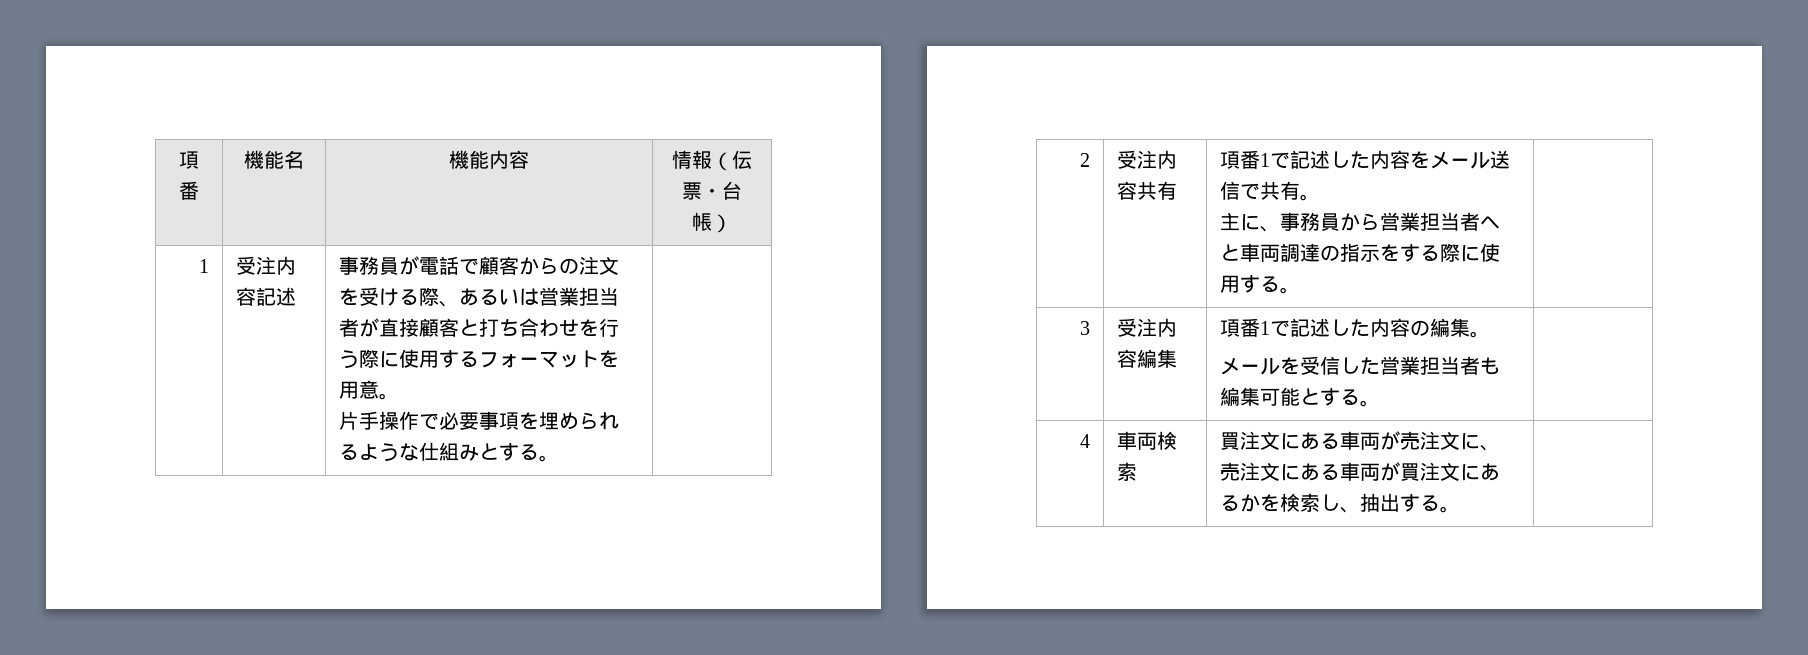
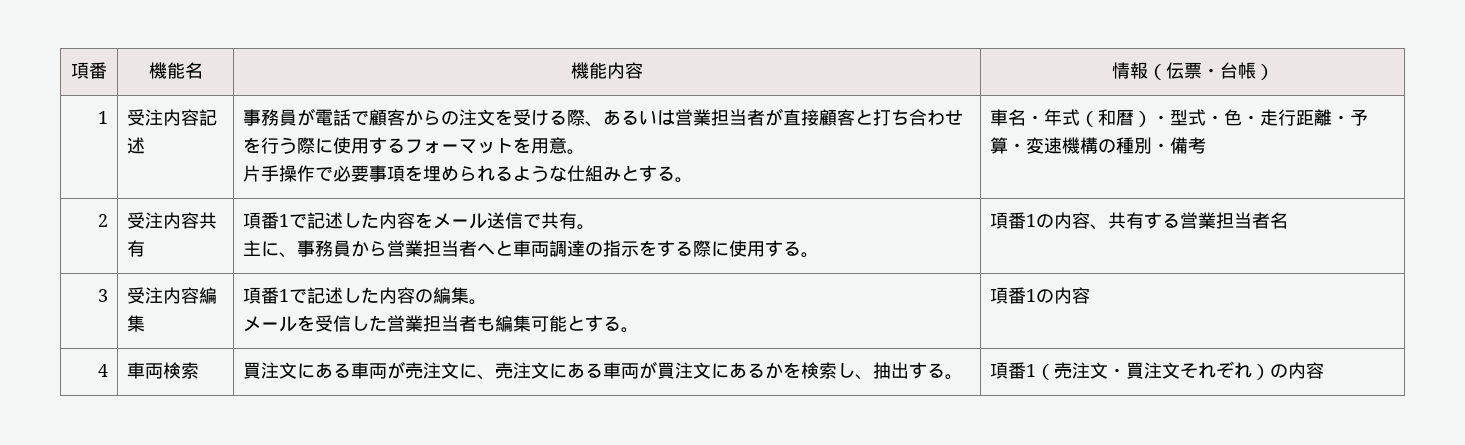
(560, 458) none -> [989,109,1368,127] [989,137,1206,154] 車名・年式（和暦）・型式・色・走行距離・予算・変速機構の種別・備考
(1301, 290) none -> [989,212,1288,230] 項番1の内容、共有する営業担当者名
(1381, 403) none -> [989,287,1090,304] 項番1の内容
(1461, 509) none -> [989,361,1324,380] 項番1（売注文・買注文それぞれ）の内容

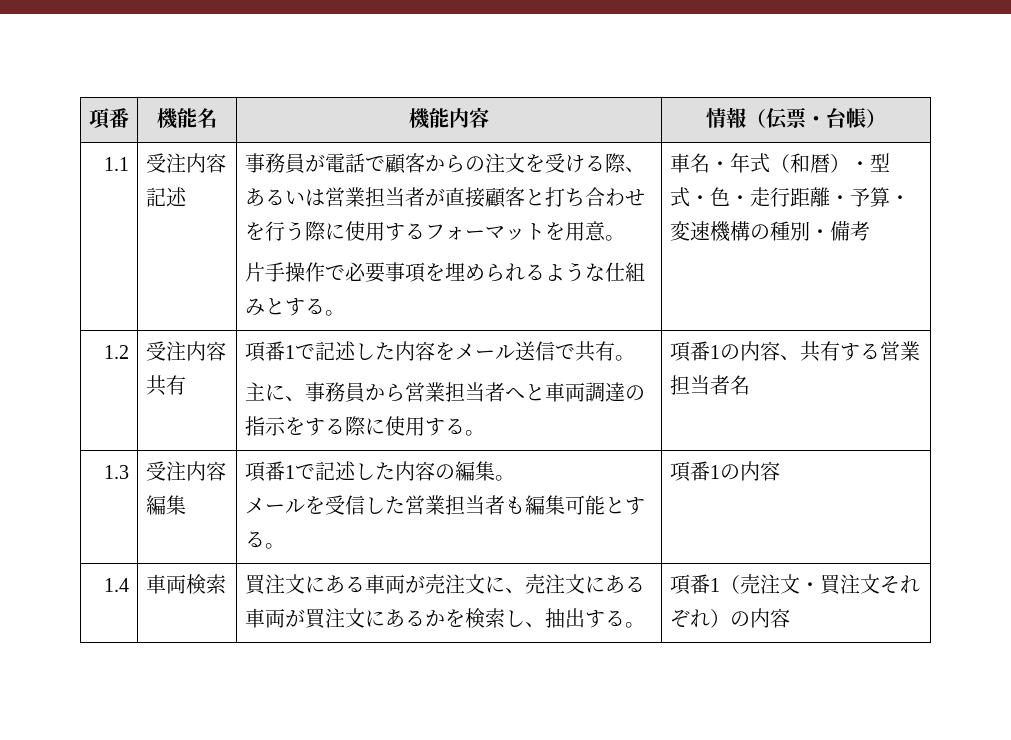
[98,111,109,124] 1 -> [104,157,130,171] 1.1
[98,214,109,227] 2 -> [104,345,130,359] 1.2
[98,289,109,302] 3 -> [104,465,130,479] 1.3
[98,364,109,377] 4 -> [104,578,130,592] 1.4

